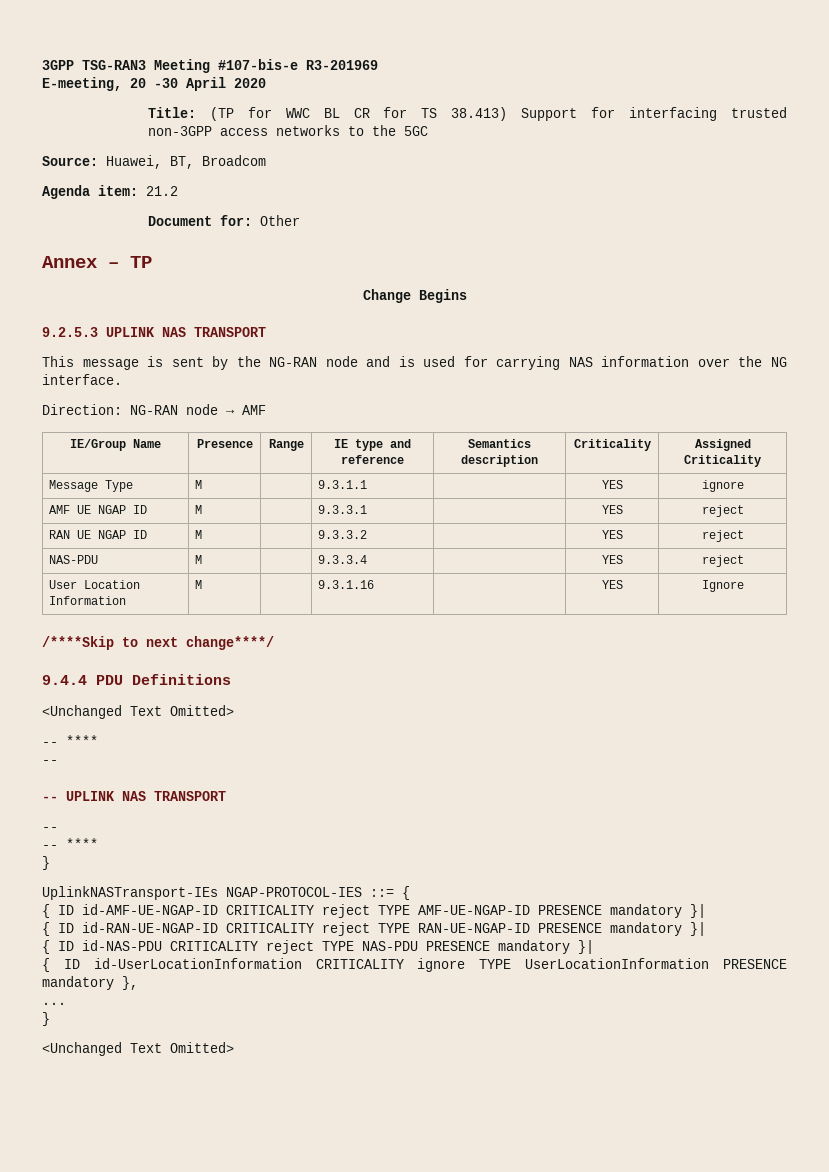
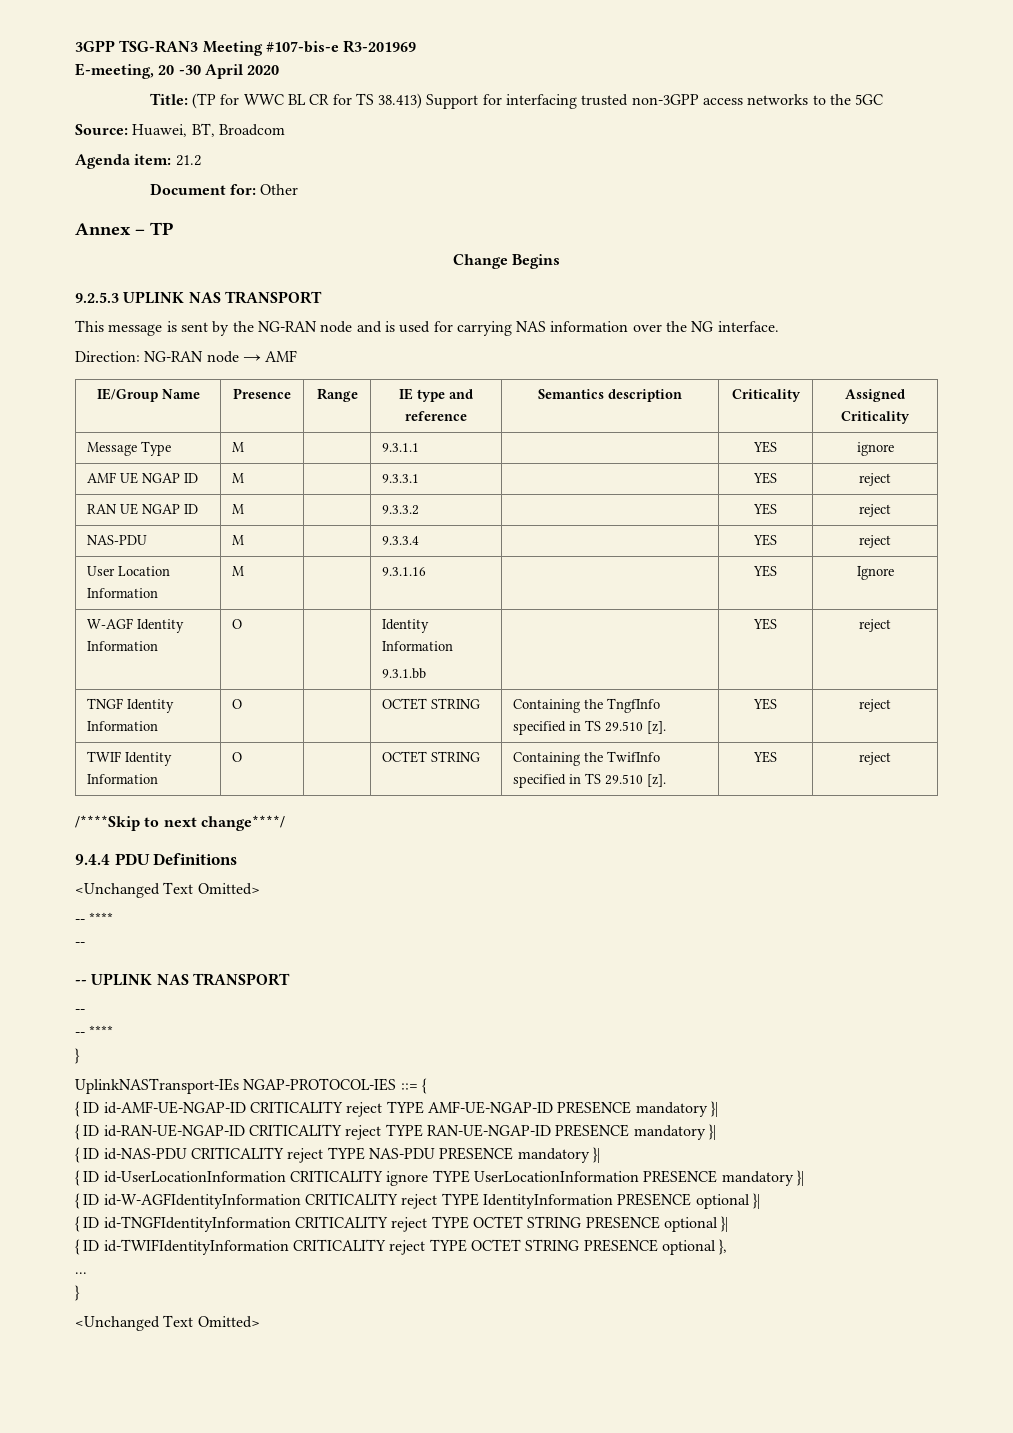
(744, 586) none -> [87,618,185,633] [87,641,159,651] [232,619,243,629] [382,619,430,633] [382,641,454,651] [382,668,427,679] [753,618,777,630] [859,619,891,632] [87,698,175,713] [87,721,159,731] [232,699,243,709] [382,698,481,710] [513,698,661,713] [513,720,667,735] [753,698,777,710] [859,699,891,712] [87,751,173,766] [87,774,159,784] [232,752,243,762] [382,751,481,763] [513,751,661,766] [513,773,667,788] [753,751,777,763] [859,752,891,765] // W-AGF Identity Information | O | | Identity Information // 9.3.1.bb | | YES | reject // TNGF Identity Information | O | | OCTET STRING | Containing the TngfInfo specified in TS 29.510 [z]. | YES | reject // TWIF Identity Information | O | | OCTET STRING | Containing the TwifInfo specified in TS 29.510 [z]. | YES | reject
(114, 983) none -> [796,1170,804,1186] [75,1193,760,1209] [75,1216,729,1232] [75,1239,716,1255] }| // { ID id-W-AGFIdentityInformation CRITICALITY reject TYPE IdentityInformation PRESENCE optional }| // { ID id-TNGFIdentityInformation CRITICALITY reject TYPE OCTET STRING PRESENCE optional }| // { ID id-TWIFIdentityInformation CRITICALITY reject TYPE OCTET STRING PRESENCE optional

